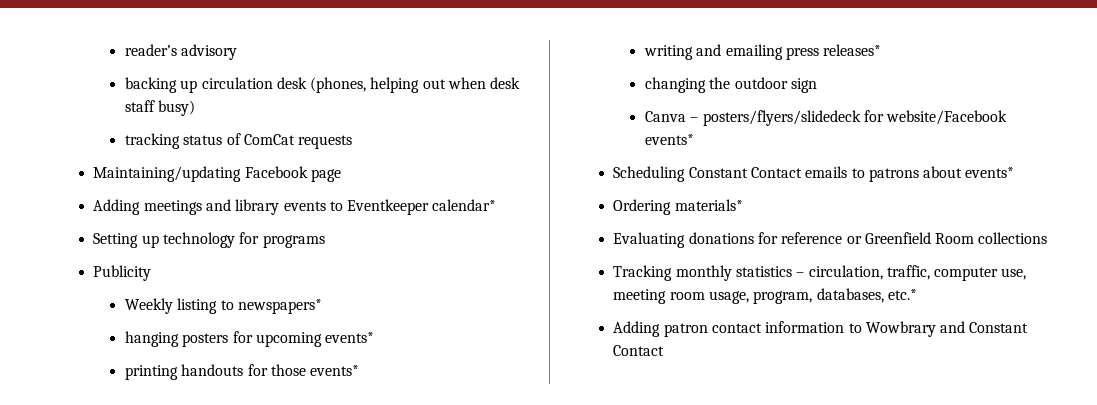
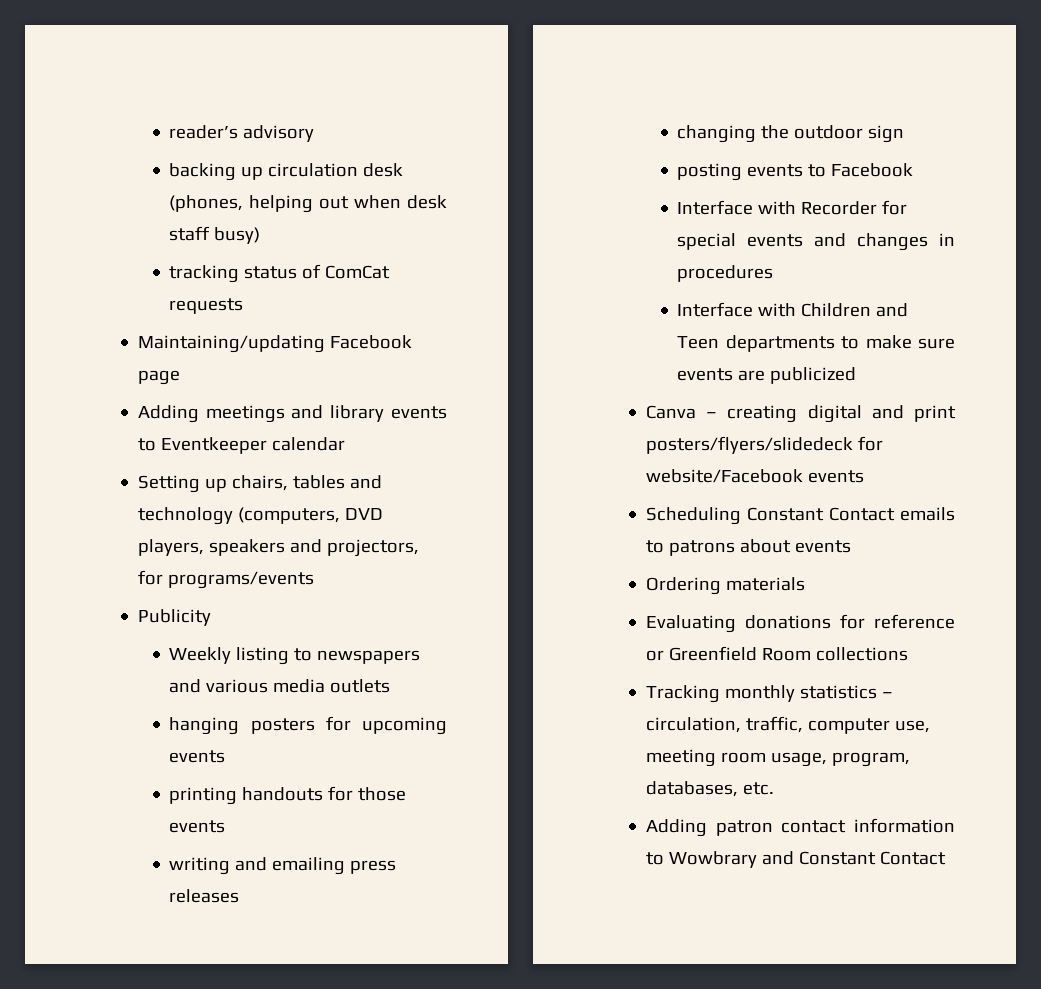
[432,199,497,211] calendar* -> [271,437,345,451] calendar
[162,232,325,248] technology for programs -> [231,475,382,491] [137,507,383,525] [137,539,419,557] [137,570,314,589] chairs, tables and technology (computers, DVD players, speakers and projectors, for programs/events
[237,299,322,314] newspapers* -> [317,650,421,664] [169,679,391,693] newspapers and various media outlets
[325,332,375,343] events* -> [169,750,226,763] events
[310,365,360,376] events* -> [169,820,226,833] events
[823,44,882,56] releases* -> [169,889,240,903] releases
[644,111,699,122] Canva – -> [677,163,914,181] [677,200,908,215] [677,233,955,251] [677,265,774,282] [677,302,909,317] [677,335,955,352] [677,367,857,384] [645,405,956,423] posting events to Facebook // Interface with Recorder for special events and changes in procedures // Interface with Children and Teen departments to make sure events are publicized // Canva – creating digital and print
[644,134,694,145] events* -> [807,470,864,483] events
[965,167,1015,178] events* -> [794,540,851,553] events
[674,199,743,211] materials* -> [725,577,805,591] materials
[887,289,917,300] etc.* -> [742,782,774,795] etc.

